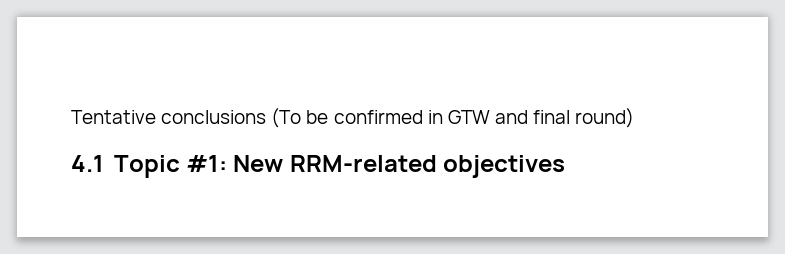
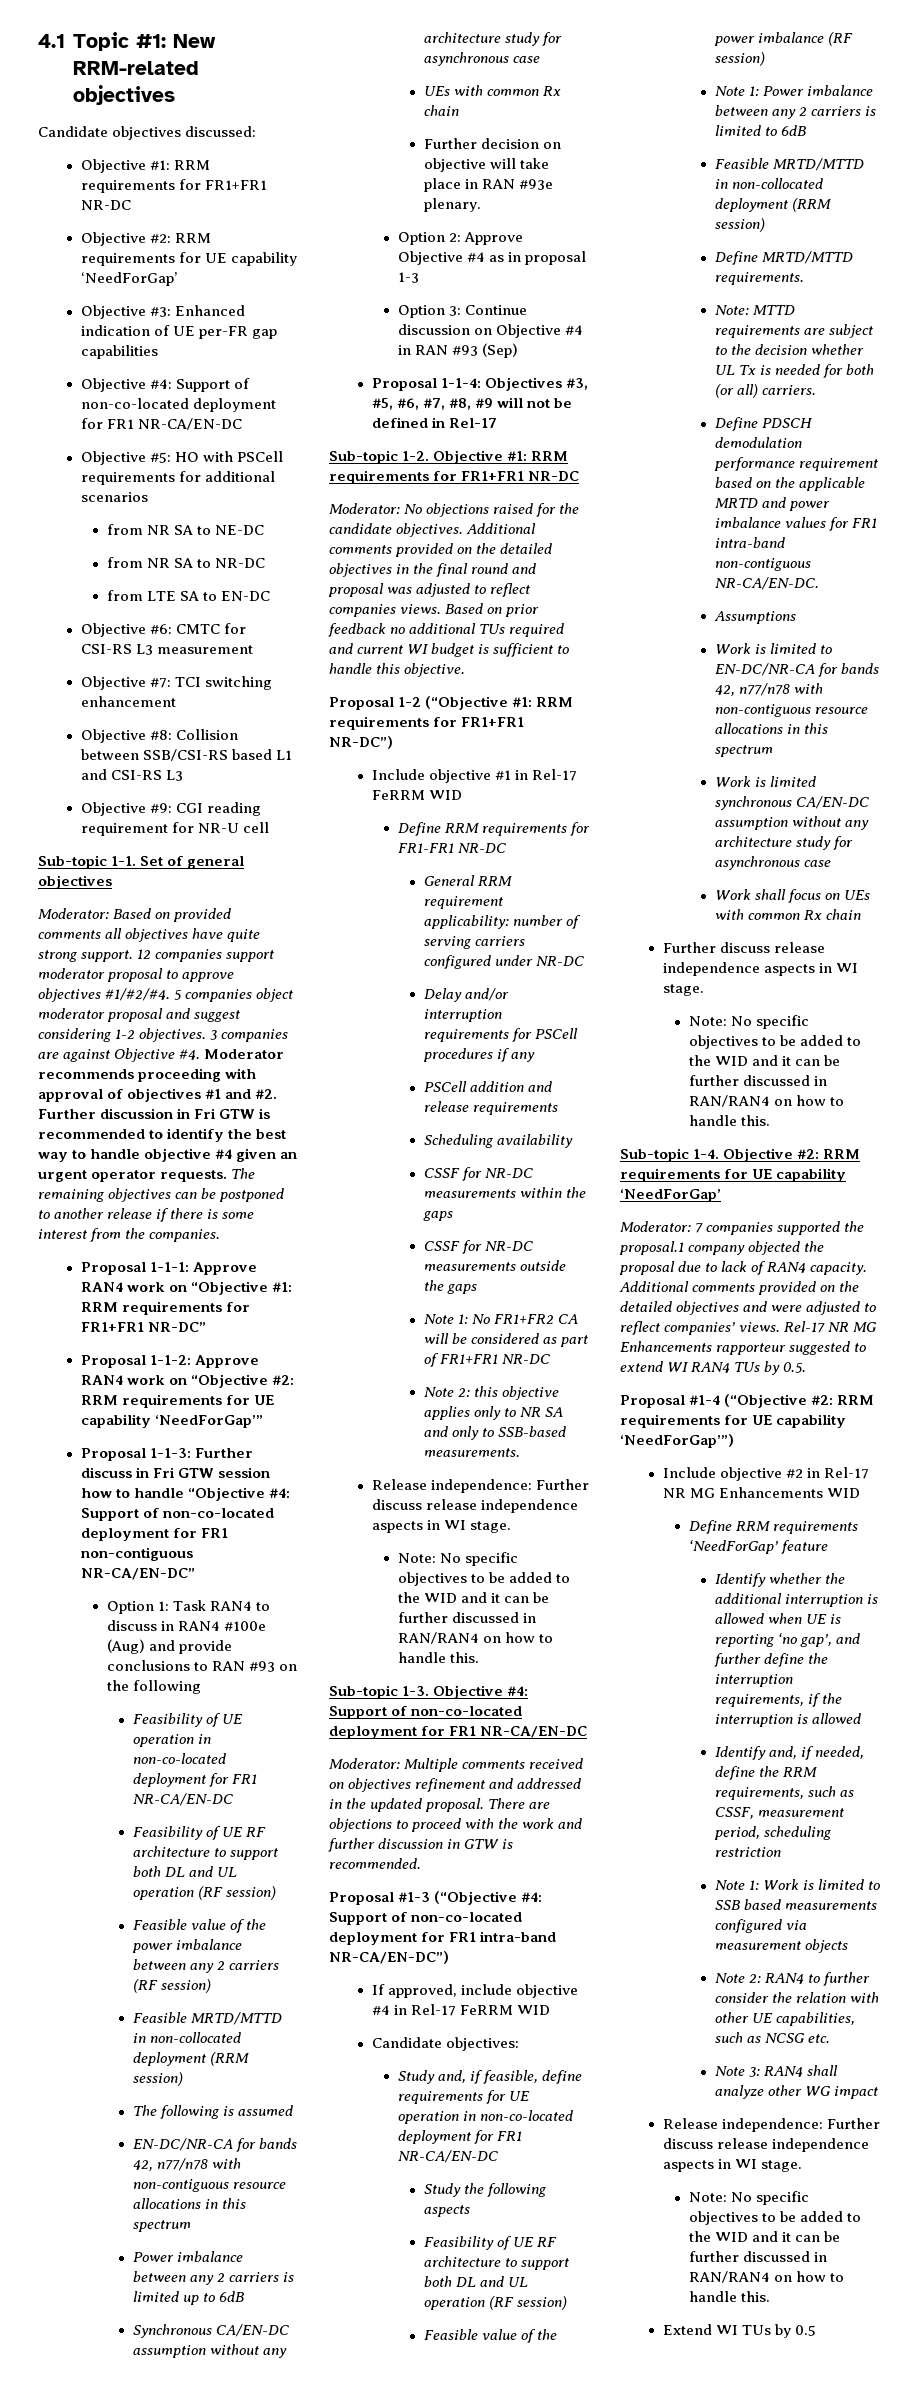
[71,108,635,128] Tentative conclusions (To be confirmed in GTW and final round) // -> (38, 41) none
(566, 166) none -> [38,126,257,140] [80,159,210,173] [80,179,267,193] [80,200,131,210] [80,232,211,246] [80,252,297,266] [80,272,177,286] [80,305,245,319] [80,325,277,339] [80,345,158,359] [80,378,250,392] [80,398,276,412] [80,418,242,430] [80,451,283,465] [80,471,275,485] [80,492,148,502] [106,524,265,535] [106,557,266,568] [106,590,270,601] [80,623,246,637] [80,644,253,655] [80,676,272,690] [80,696,176,707] [80,729,238,743] [80,749,292,761] [80,769,183,781] [80,802,261,816] [80,822,269,836] [38,855,245,869] [38,875,112,889] [38,908,232,922] [38,928,261,942] [38,949,275,962] [38,968,235,982] [38,988,294,1002] [38,1008,241,1022] [38,1028,289,1042] [38,1048,285,1062] [38,1068,257,1082] [38,1088,278,1102] [38,1108,271,1119] [38,1128,287,1142] [38,1148,298,1162] [38,1168,256,1182] [38,1188,285,1202] [38,1208,255,1222] [38,1228,221,1242] [80,1262,257,1275] [80,1281,292,1295] [80,1301,250,1315] [80,1322,206,1332] [80,1355,259,1368] [80,1374,294,1388] [80,1394,274,1408] [80,1414,263,1428] [80,1448,253,1461] [80,1467,270,1478] [80,1487,290,1501] [80,1508,274,1521] [80,1528,228,1541] [80,1547,193,1561] [80,1568,195,1580] [106,1600,270,1614] [106,1620,266,1631] [106,1639,232,1654] [106,1660,298,1672] [106,1680,201,1694] [132,1713,243,1727] [132,1734,211,1747] [132,1753,226,1764] [132,1773,257,1787] [132,1793,233,1806] [132,1826,266,1840] [132,1846,278,1860] [132,1866,237,1877] [132,1886,276,1900] [132,1919,266,1933] [131,1939,242,1953] [132,1959,279,1973] [132,1979,211,1993] [132,2012,282,2025] [132,2032,241,2043] [132,2052,249,2066] [132,2072,183,2086] [132,2105,293,2119] [132,2138,297,2152] [132,2158,241,2171] [132,2179,286,2192] [132,2198,246,2209] [132,2220,191,2232] [132,2251,243,2262] [132,2271,294,2285] [132,2291,244,2305] [132,2324,289,2338] [132,2344,287,2358] [423,32,562,46] [423,52,540,66] [423,85,561,96] [423,105,459,116] [423,138,561,149] [423,158,549,172] [423,178,553,192] [423,198,481,212] [397,232,523,245] [397,251,587,265] [397,272,419,283] [397,305,527,318] [397,324,583,338] [397,343,518,358] [371,377,588,391] [371,397,573,410] [371,417,497,428] [329,450,569,464] [329,470,580,484] [329,503,580,517] [329,523,537,537] [329,543,553,557] [329,563,537,577] [328,583,531,597] [329,603,540,617] [328,623,565,637] [329,643,570,657] [329,663,466,677] [329,696,574,710] [329,716,525,730] [329,736,393,749] [371,769,577,783] [371,790,462,800] [397,822,590,836] [397,843,506,853] [423,875,512,886] [423,896,503,909] [423,915,581,929] [423,936,525,949] [423,955,584,969] [423,988,509,1002] [423,1009,502,1022] [423,1028,578,1042] [422,1048,535,1062] [423,1081,552,1092] [423,1101,558,1115] [423,1134,573,1148] [423,1167,533,1181] [423,1187,586,1198] [422,1211,453,1221] [423,1240,533,1254] [423,1260,566,1271] [423,1280,477,1294] [423,1314,578,1324] [423,1333,588,1347] [423,1353,550,1367] [423,1386,559,1400] [423,1406,563,1420] [423,1426,566,1440] [423,1448,520,1457] [371,1479,589,1493] [371,1499,578,1513] [371,1520,511,1533] [397,1552,518,1566] [397,1572,571,1586] [397,1592,550,1603] [397,1612,536,1623] [397,1632,553,1644] [397,1652,479,1663] [329,1685,529,1699] [329,1706,523,1719] [329,1726,588,1739] [329,1758,584,1772] [329,1778,582,1792] [329,1798,551,1812] [329,1818,583,1832] [328,1838,514,1852] [329,1858,421,1869] [329,1891,543,1905] [329,1912,523,1925] [329,1931,557,1945] [329,1951,449,1964] [371,1984,578,1998] [371,2004,550,2016] [371,2037,519,2051] [397,2070,583,2084] [397,2090,530,2104] [397,2110,573,2124] [397,2130,522,2144] [397,2150,498,2163] [423,2183,546,2197] [423,2205,470,2217] [423,2236,557,2250] [423,2256,569,2270] [423,2276,528,2287] [423,2296,567,2310] [423,2329,557,2343] [713,32,853,46] [714,52,765,66] [714,85,873,96] [714,105,876,119] [714,125,806,136] [714,158,864,171] [714,178,823,189] [714,198,831,212] [714,218,765,232] [714,251,853,265] [714,272,804,285] [714,305,795,315] [714,324,873,338] [714,344,864,355] [714,364,874,378] [714,384,816,398] [714,417,812,431] [714,437,802,448] [713,457,878,471] [714,477,865,491] [714,497,830,511] [714,517,877,531] [714,537,785,548] [714,558,811,571] [714,577,819,590] [713,611,796,624] [714,643,832,654] [714,663,879,677] [714,683,823,696] [714,704,868,717] [714,723,828,734] [714,745,773,757] [714,776,816,787] [714,796,869,810] [714,816,869,830] [714,836,853,850] [714,856,831,870] [714,889,870,903] [714,909,861,920] [662,942,825,953] [662,962,858,976] [662,984,704,996] [688,1015,809,1029] [688,1035,862,1049] [688,1055,841,1066] [688,1075,827,1086] [688,1095,844,1107] [688,1115,770,1126] [620,1148,861,1162] [620,1168,847,1182] [620,1189,721,1202] [620,1221,865,1235] [619,1241,825,1255] [619,1261,868,1275] [619,1281,860,1295] [620,1301,877,1315] [620,1321,877,1335] [620,1341,867,1355] [620,1361,807,1375] [620,1394,875,1408] [620,1414,847,1428] [620,1434,734,1448] [662,1467,869,1481] [662,1487,860,1498] [688,1520,858,1534] [688,1540,828,1554] [714,1573,845,1587] [714,1593,878,1607] [714,1613,841,1624] [714,1633,860,1647] [713,1653,828,1667] [714,1674,793,1687] [714,1693,842,1707] [714,1713,861,1727] [714,1746,864,1760] [714,1766,817,1780] [714,1786,854,1800] [714,1807,844,1819] [713,1826,831,1840] [714,1847,781,1857] [714,1879,880,1890] [714,1899,877,1910] [714,1919,807,1933] [714,1939,848,1953] [714,1972,870,1986] [714,1992,879,2003] [714,2012,855,2026] [714,2032,830,2043] [714,2065,838,2077] [714,2085,878,2099] [662,2118,880,2132] [662,2138,869,2152] [662,2159,802,2172] [688,2191,809,2205] [688,2211,862,2225] [688,2231,841,2242] [688,2251,827,2262] [688,2271,844,2283] [688,2291,770,2302] [662,2324,816,2338] // Candidate objectives discussed: // Objective #1: RRM requirements for FR1+FR1 NR-DC // Objective #2: RRM requirements for UE capability ‘NeedForGap’ // Objective #3: Enhanced indication of UE per-FR gap capabilities // Objective #4: Support of non-co-located deployment for FR1 NR-CA/EN-DC // Objective #5: HO with PSCell requirements for additional scenarios // from NR SA to NE-DC // from NR SA to NR-DC // from LTE SA to EN-DC // Objective #6: CMTC for CSI-RS L3 measurement // Objective #7: TCI switching enhancement // Objective #8: Collision between SSB/CSI-RS based L1 and CSI-RS L3 // Objective #9: CGI reading requirement for NR-U cell // Sub-topic 1-1. Set of general objectives // Moderator: Based on provided comments all objectives have quite strong support. 12 companies support moderator proposal to approve objectives #1/#2/#4. 5 companies object moderator proposal and suggest considering 1-2 objectives. 3 companies are against Objective #4. Moderator recommends proceeding with approval of objectives #1 and #2. Further discussion in Fri GTW is recommended to identify the best way to handle objective #4 given an urgent operator requests. The remaining objectives can be postponed to another release if there is some interest from the companies. // Proposal 1-1-1: Approve RAN4 work on “Objective #1: RRM requirements for FR1+FR1 NR-DC” // Proposal 1-1-2: Approve RAN4 work on “Objective #2: RRM requirements for UE capability ‘NeedForGap’” // Proposal 1-1-3: Further discuss in Fri GTW session how to handle “Objective #4: Support of non-co-located deployment for FR1 non-contiguous NR-CA/EN-DC” // Option 1: Task RAN4 to discuss in RAN4 #100e (Aug) and provide conclusions to RAN #93 on the following // Feasibility of UE operation in non-co-located deployment for FR1 NR-CA/EN-DC // Feasibility of UE RF architecture to support both DL and UL operation (RF session) // Feasible value of the power imbalance between any 2 carriers (RF session) // Feasible MRTD/MTTD in non-collocated deployment (RRM session) // The following is assumed // EN-DC/NR-CA for bands 42, n77/n78 with non-contiguous resource allocations in this spectrum // Power imbalance between any 2 carriers is limited up to 6dB // Synchronous CA/EN-DC assumption without any architecture study for asynchronous case // UEs with common Rx chain // Further decision on objective will take place in RAN #93e plenary. // Option 2: Approve Objective #4 as in proposal 1-3 // Option 3: Continue discussion on Objective #4 in RAN #93 (Sep) // Proposal 1-1-4: Objectives #3, #5, #6, #7, #8, #9 will not be defined in Rel-17 // Sub-topic 1-2. Objective #1: RRM requirements for FR1+FR1 NR-DC // Moderator: No objections raised for the candidate objectives. Additional comments provided on the detailed objectives in the final round and proposal was adjusted to reflect companies views. Based on prior feedback no additional TUs required and current WI budget is sufficient to handle this objective. // Proposal 1-2 (“Objective #1: RRM requirements for FR1+FR1 NR-DC”) // Include objective #1 in Rel-17 FeRRM WID // Define RRM requirements for FR1-FR1 NR-DC // General RRM requirement applicability: number of serving carriers configured under NR-DC // Delay and/or interruption requirements for PSCell procedures if any // PSCell addition and release requirements // Scheduling availability // CSSF for NR-DC measurements within the gaps // CSSF for NR-DC measurements outside the gaps // Note 1: No FR1+FR2 CA will be considered as part of FR1+FR1 NR-DC // Note 2: this objective applies only to NR SA and only to SSB-based measurements. // Release independence: Further discuss release independence aspects in WI stage. // Note: No specific objectives to be added to the WID and it can be further discussed in RAN/RAN4 on how to handle this. // Sub-topic 1-3. Objective #4: Support of non-co-located deployment for FR1 NR-CA/EN-DC // Moderator: Multiple comments received on objectives refinement and addressed in the updated proposal. There are objections to proceed with the work and further discussion in GTW is recommended. // Proposal #1-3 (“Objective #4: Support of non-co-located deployment for FR1 intra-band NR-CA/EN-DC”) // If approved, include objective #4 in Rel-17 FeRRM WID // Candidate objectives: // Study and, if feasible, define requirements for UE operation in non-co-located deployment for FR1 NR-CA/EN-DC // Study the following aspects // Feasibility of UE RF architecture to support both DL and UL operation (RF session) // Feasible value of the power imbalance (RF session) // Note 1: Power imbalance between any 2 carriers is limited to 6dB // Feasible MRTD/MTTD in non-collocated deployment (RRM session) // Define MRTD/MTTD requirements. // Note: MTTD requirements are subject to the decision whether UL Tx is needed for both (or all) carriers. // Define PDSCH demodulation performance requirement based on the applicable MRTD and power imbalance values for FR1 intra-band non-contiguous NR-CA/EN-DC. // Assumptions // Work is limited to EN-DC/NR-CA for bands 42, n77/n78 with non-contiguous resource allocations in this spectrum // Work is limited synchronous CA/EN-DC assumption without any architecture study for asynchronous case // Work shall focus on UEs with common Rx chain // Further discuss release independence aspects in WI stage. // Note: No specific objectives to be added to the WID and it can be further discussed in RAN/RAN4 on how to handle this. // Sub-topic 1-4. Objective #2: RRM requirements for UE capability ‘NeedForGap’ // Moderator: 7 companies supported the proposal.1 company objected the proposal due to lack of RAN4 capacity. Additional comments provided on the detailed objectives and were adjusted to reflect companies’ views. Rel-17 NR MG Enhancements rapporteur suggested to extend WI RAN4 TUs by 0.5. // Proposal #1-4 (“Objective #2: RRM requirements for UE capability ‘NeedForGap’”) // Include objective #2 in Rel-17 NR MG Enhancements WID // Define RRM requirements ‘NeedForGap’ feature // Identify whether the additional interruption is allowed when UE is reporting ‘no gap’, and further define the interruption requirements, if the interruption is allowed // Identify and, if needed, define the RRM requirements, such as CSSF, measurement period, scheduling restriction // Note 1: Work is limited to SSB based measurements configured via measurement objects // Note 2: RAN4 to further consider the relation with other UE capabilities, such as NCSG etc. // Note 3: RAN4 shall analyze other WG impact // Release independence: Further discuss release independence aspects in WI stage. // Note: No specific objectives to be added to the WID and it can be further discussed in RAN/RAN4 on how to handle this. // Extend WI TUs by 0.5

